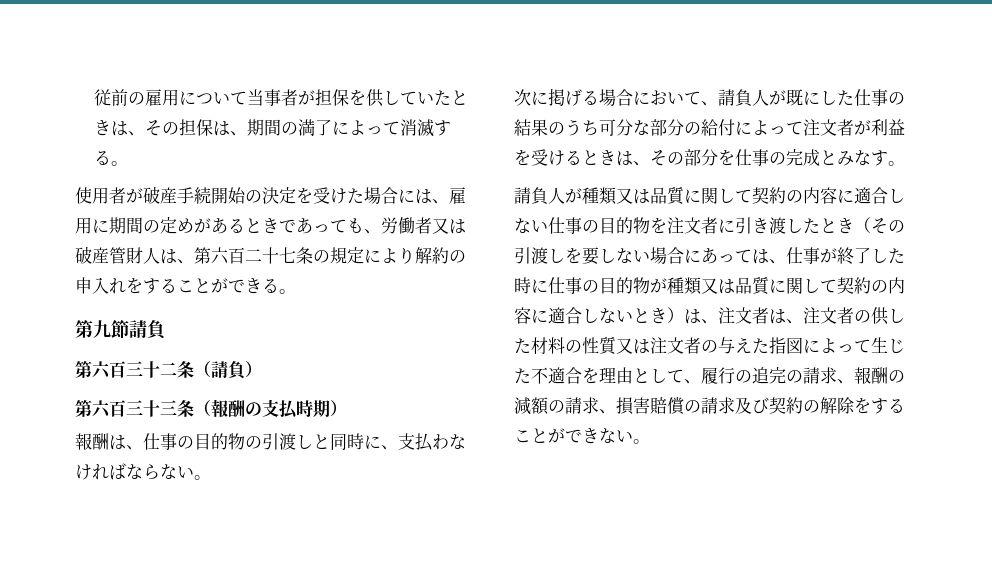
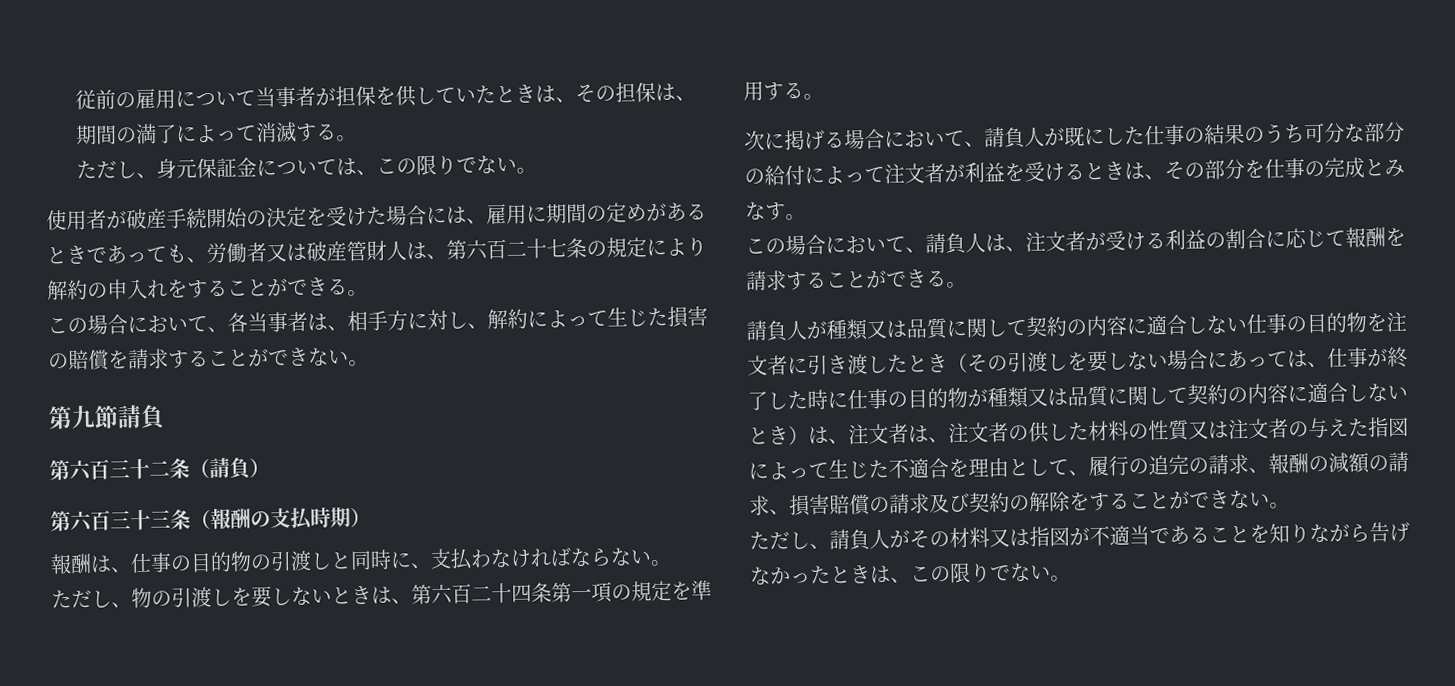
(129, 163) none -> [76,154,538,179] // ただし、身元保証金については、この限りでない。
(296, 291) none -> [47,306,708,335] [48,347,369,371] // この場合において、各当事者は、相手方に対し、解約によって生じた損害の賠償を請求することができない。
(211, 477) none -> [51,580,712,609] [743,81,824,101] // ただし、物の引渡しを要しないときは、第六百二十四条第一項の規定を準用する。
(905, 163) none -> [745,227,1406,256] [746,269,967,291] // この場合において、請負人は、注文者が受ける利益の割合に応じて報酬を請求することができる。
(650, 441) none -> [749,521,1410,551] [750,562,1071,585] // ただし、請負人がその材料又は指図が不適当であることを知りながら告げなかったときは、この限りでない。

